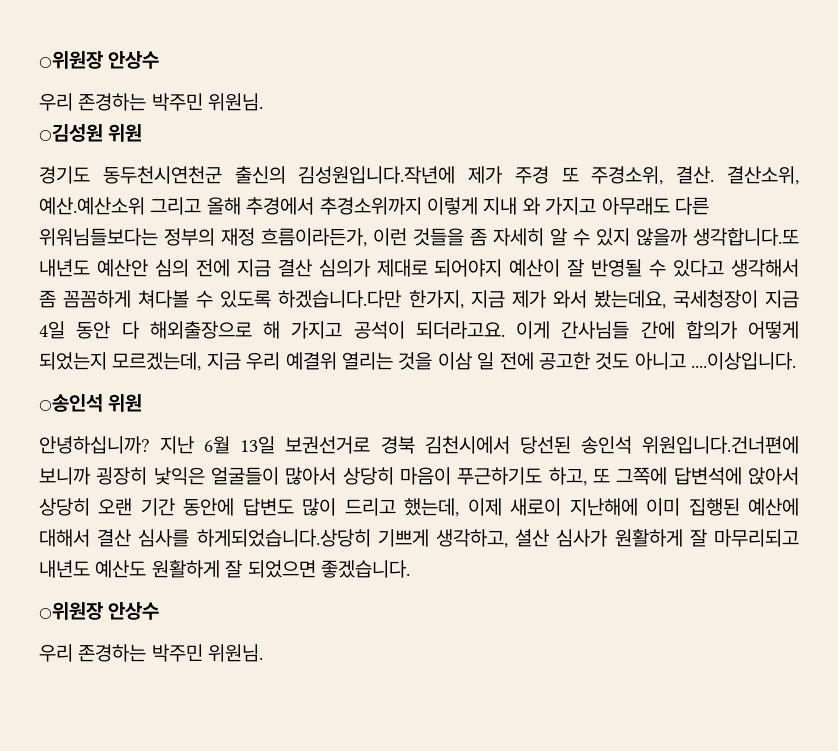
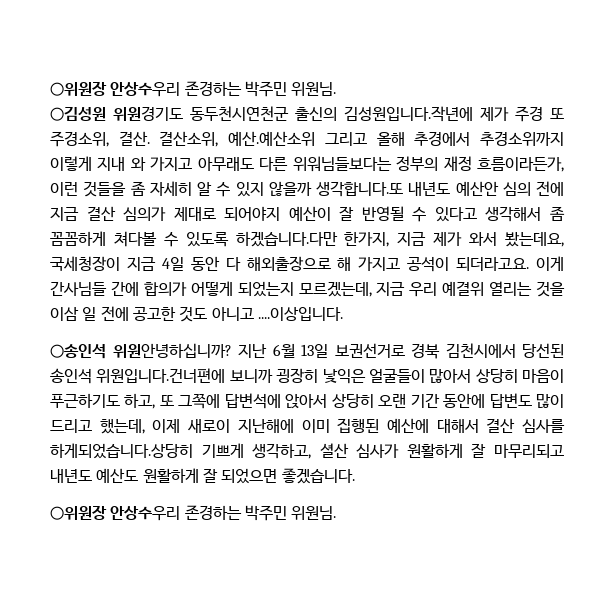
[39,51,160,69] [39,93,73,111] ○위원장 안상수 // 우리 -> [50,81,181,97] ○위원장 안상수우리
[108,124,143,142] [39,166,90,184] 위원 // 경기도 -> [113,106,183,121] 위원경기도
[108,394,143,412] [39,436,150,454] 위원 // 안녕하십니까? -> [112,343,232,358] 위원안녕하십니까?
[108,602,160,620] [39,644,73,662] 안상수 // 우리 -> [110,506,181,521] 안상수우리

